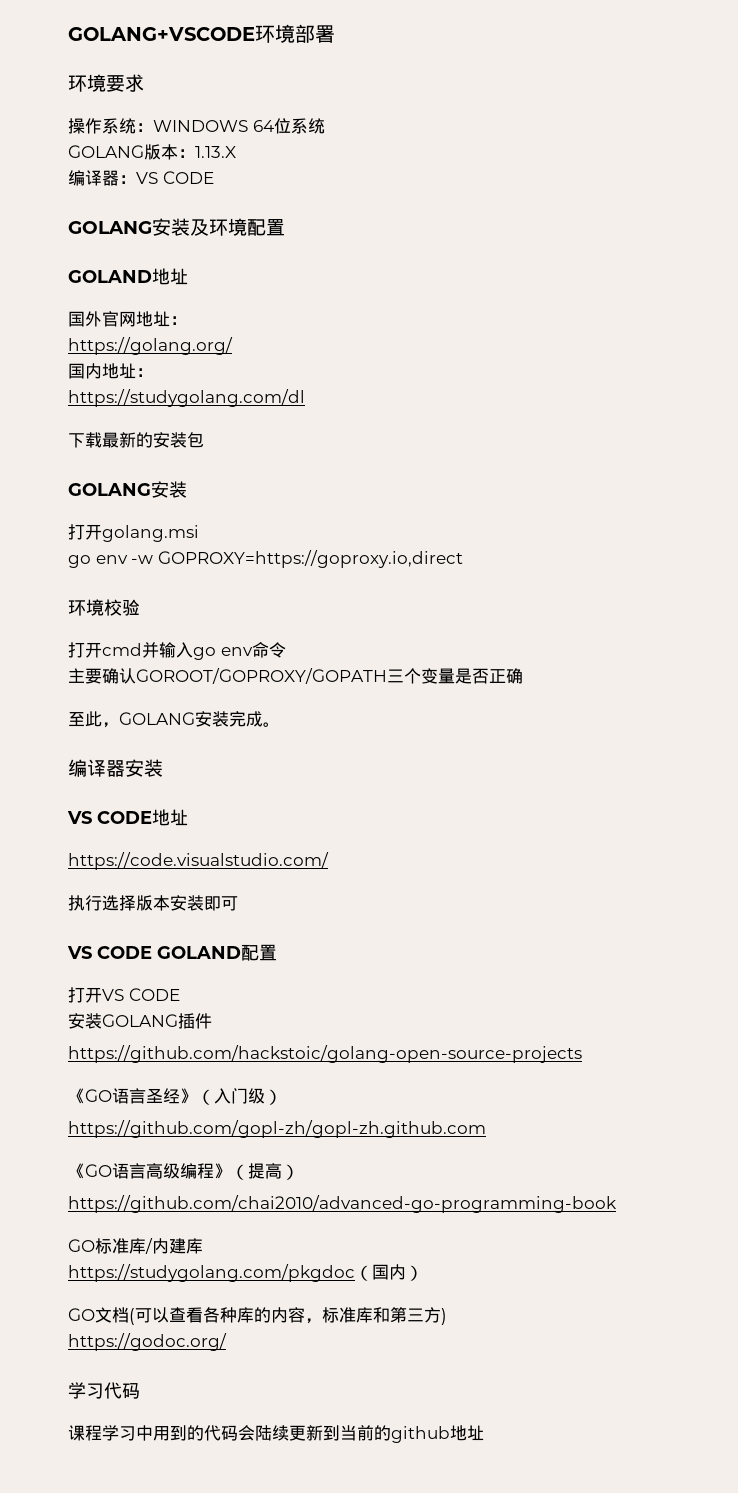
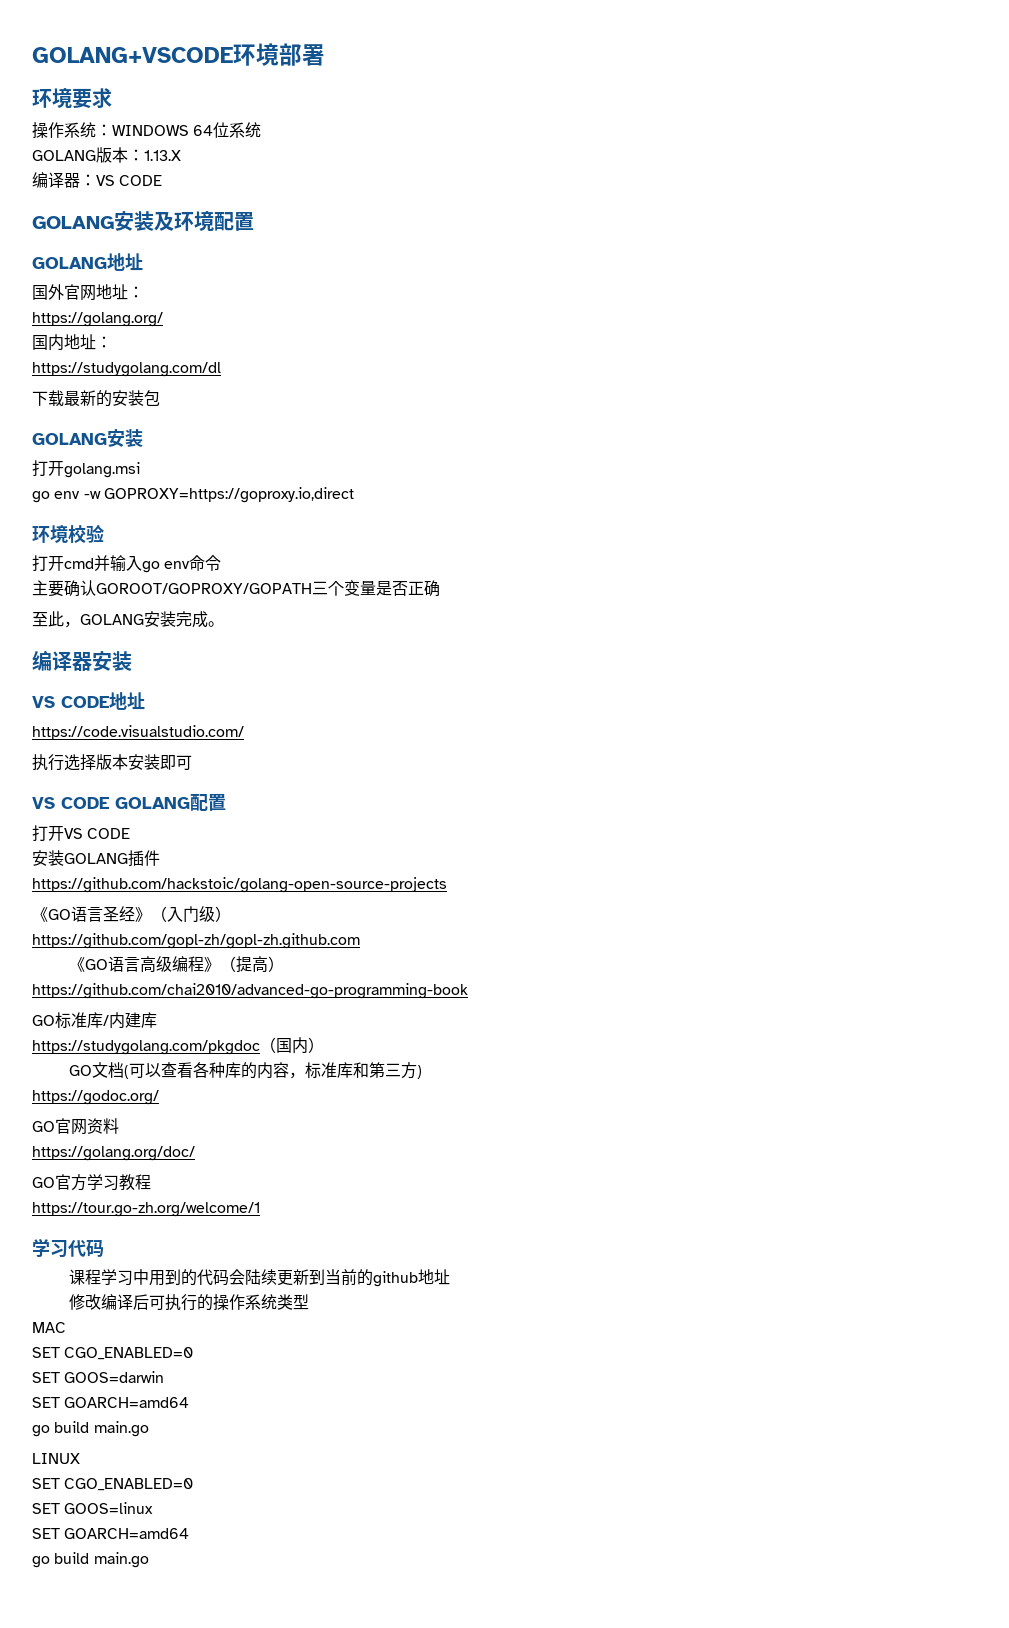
[68,270,152,283] GOLAND -> [32,257,107,269] GOLANG
[157,946,241,959] GOLAND -> [115,797,190,809] GOLANG
(227, 1342) none -> [32,1118,119,1135] [32,1146,195,1161] [32,1174,151,1191] [32,1202,260,1217] // GO官网资料 // https://golang.org/doc/ // GO官方学习教程 // https://tour.go-zh.org/welcome/1
(484, 1433) none -> [69,1294,310,1311] [32,1322,66,1333] [32,1347,194,1360] [32,1371,165,1383] [32,1397,190,1408] [32,1421,149,1437] [32,1453,80,1464] [32,1478,194,1491] [32,1502,154,1514] [32,1528,190,1539] [32,1552,149,1568] // 修改编译后可执行的操作系统类型 // MAC // SET CGO_ENABLED=0 // SET GOOS=darwin // SET GOARCH=amd64 // go build main.go // LINUX // SET CGO_ENABLED=0 // SET GOOS=linux // SET GOARCH=amd64 // go build main.go

